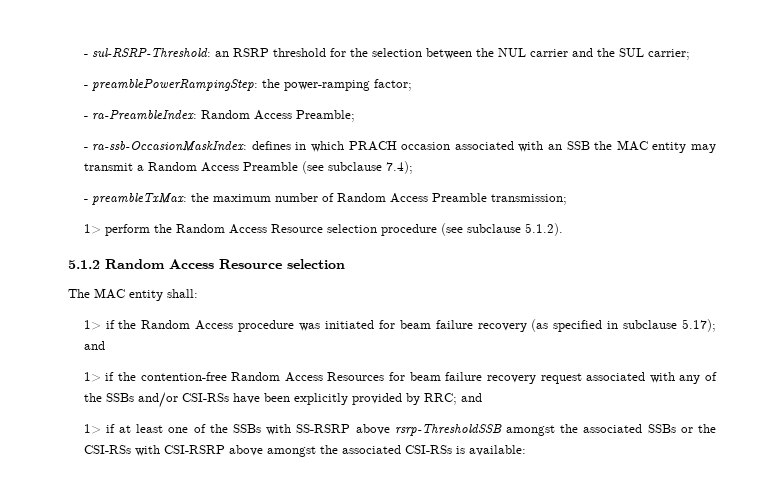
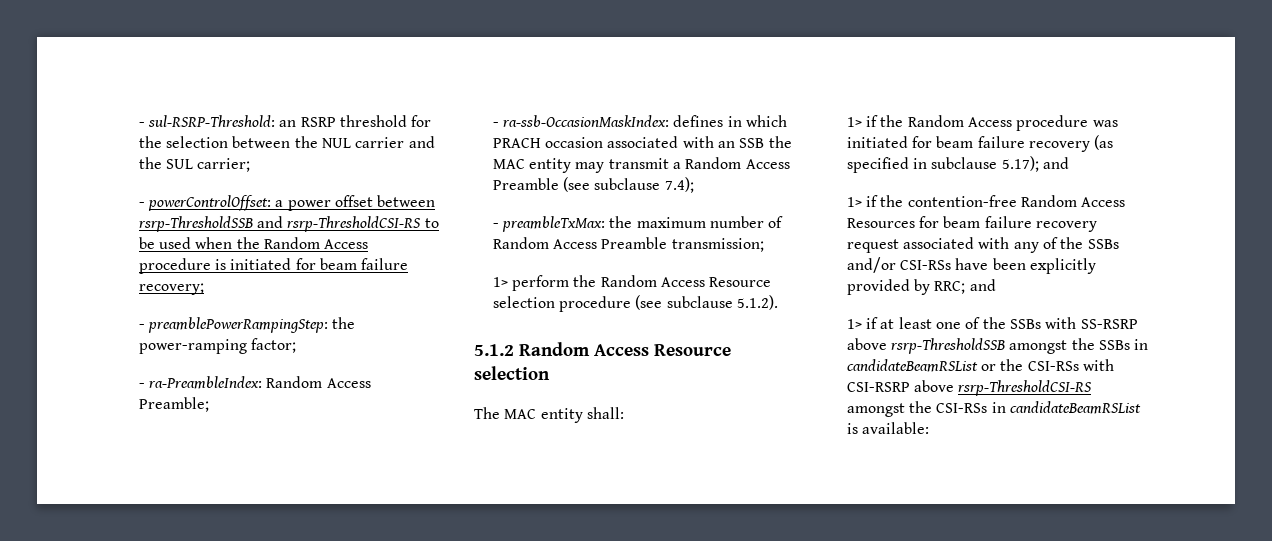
(690, 54) none -> [138,195,436,211] [138,216,439,232] [138,237,369,249] [138,258,409,274] [138,283,204,295] // - powerControlOffset: a power offset between rsrp-ThresholdSSB and rsrp-ThresholdCSI-RS to be used when the Random Access procedure is initiated for beam failure recovery;
[583,424,676,433] associated SSBs -> [1099,339,1149,350] [846,359,978,372] SSBs in candidateBeamRSList
[266,445,452,457] amongst the associated CSI-RSs -> [958,380,1093,396] [846,401,1142,417] rsrp-ThresholdCSI-RS amongst the CSI-RSs in candidateBeamRSList

